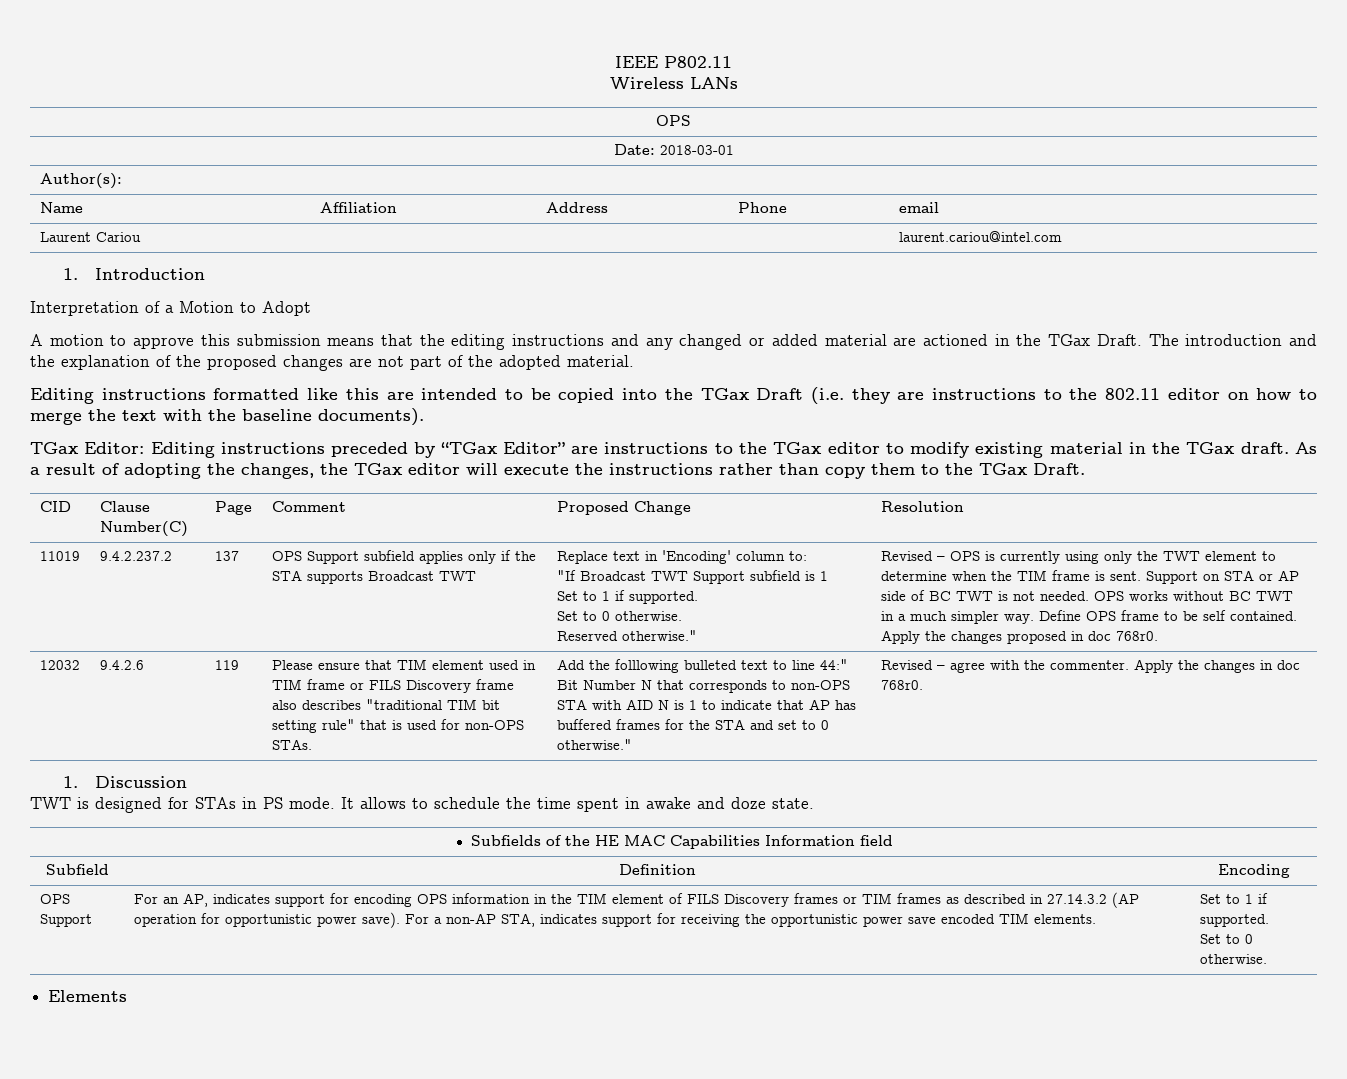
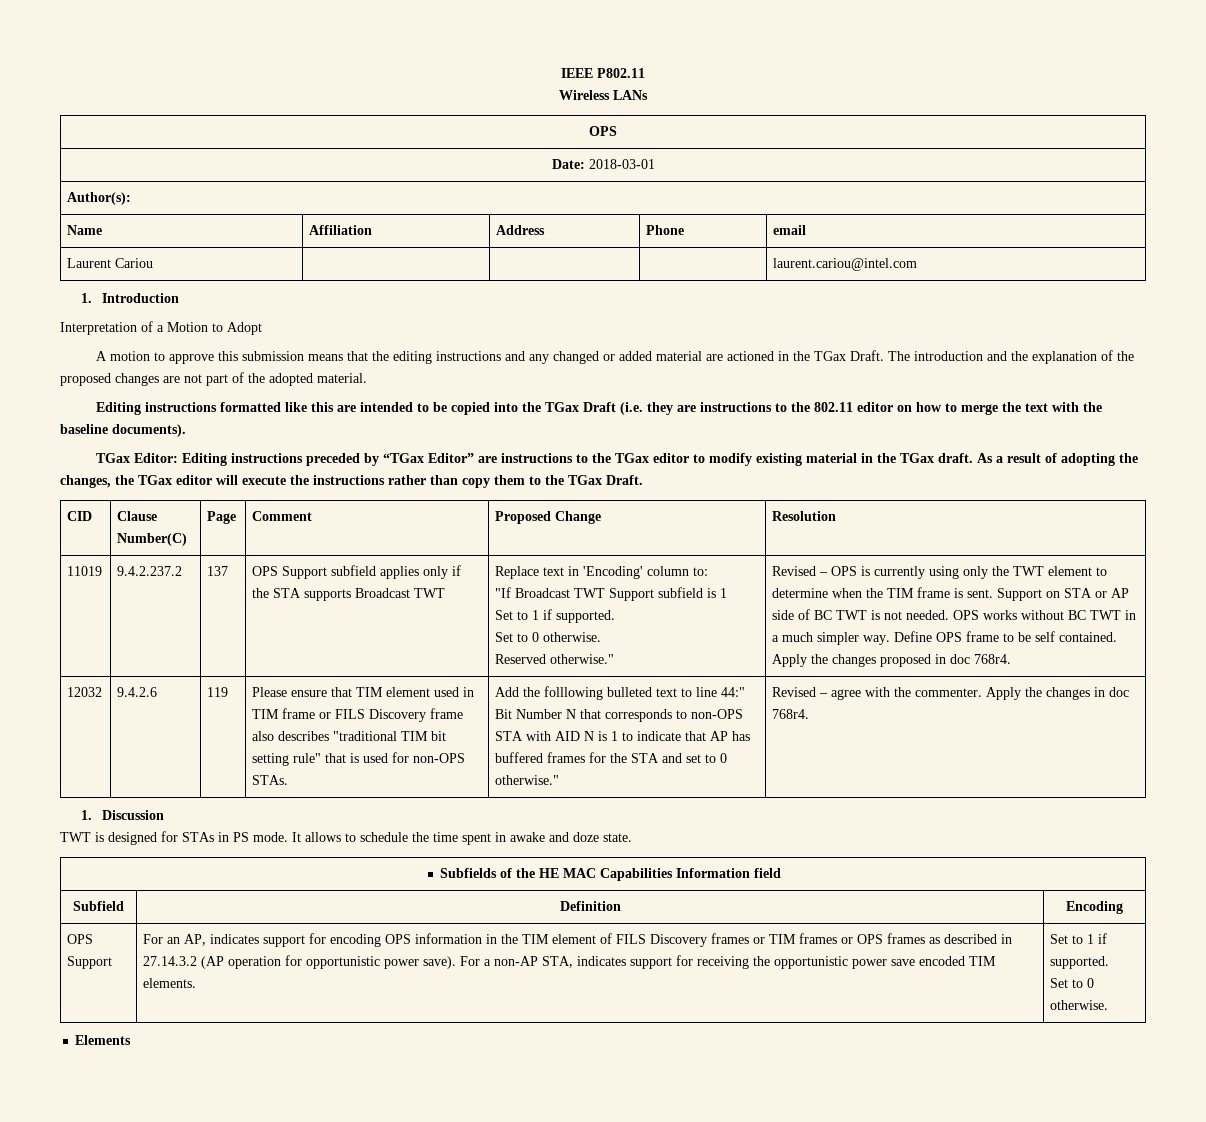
[1115,631,1158,641] 768r0. -> [974,654,1012,664] 768r4.
[880,680,923,690] 768r0. -> [772,709,810,719] 768r4.
(941, 898) none -> [841,933,926,944] or OPS frames

